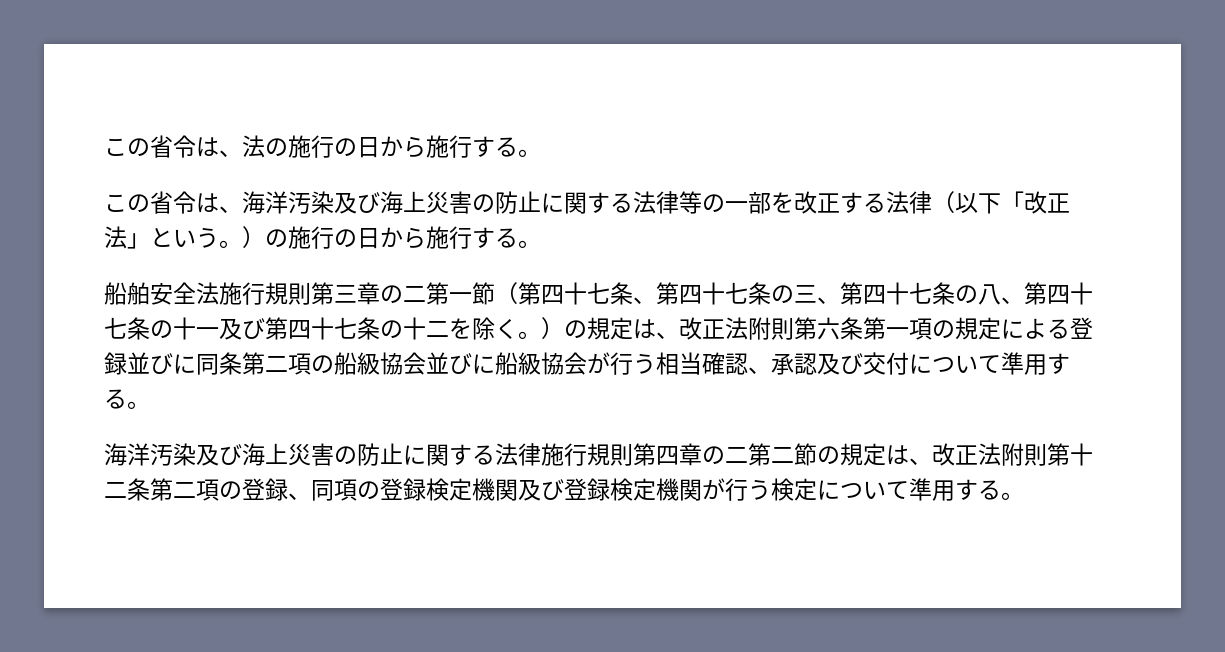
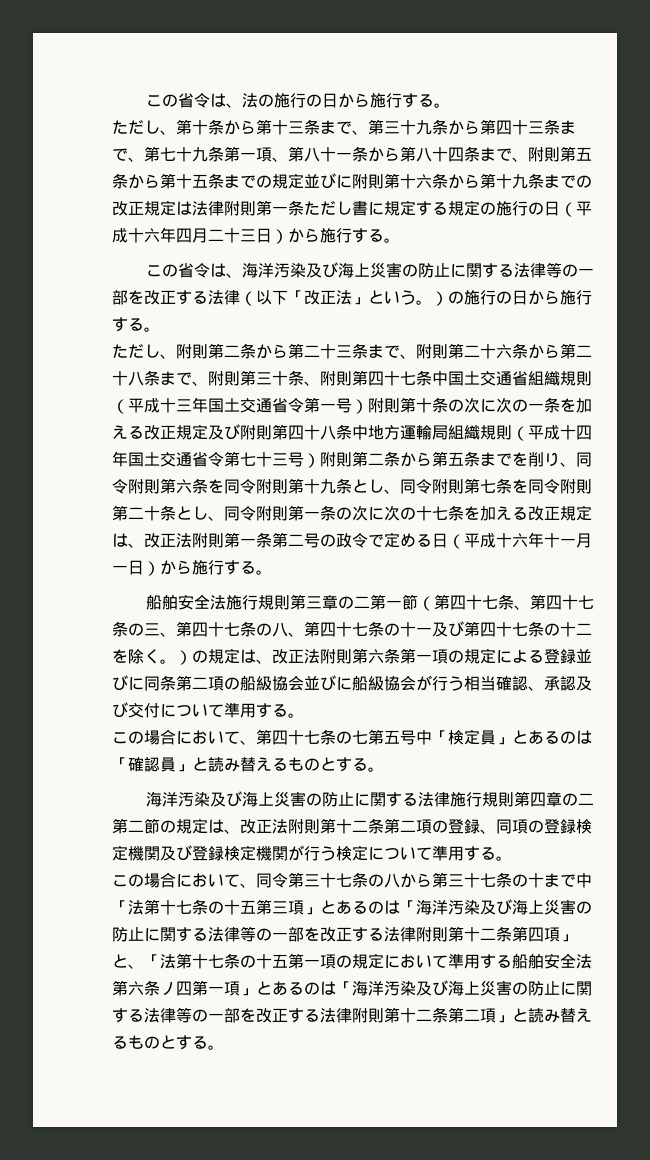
(541, 153) none -> [112,119,576,135] [112,146,592,162] [112,173,592,189] [112,200,592,217] [112,227,400,244] // ただし、第十条から第十三条まで、第三十九条から第四十三条まで、第七十九条第一項、第八十一条から第八十四条まで、附則第五条から第十五条までの規定並びに附則第十六条から第十九条までの改正規定は法律附則第一条ただし書に規定する規定の施行の日（平成十六年四月二十三日）から施行する。
(541, 244) none -> [112,343,592,359] [112,370,592,386] [112,397,592,414] [112,424,592,441] [112,451,592,468] [112,478,592,494] [112,505,592,521] [112,532,592,549] [112,560,272,576] // ただし、附則第二条から第二十三条まで、附則第二十六条から第二十八条まで、附則第三十条、附則第四十七条中国土交通省組織規則（平成十三年国土交通省令第一号）附則第十条の次に次の一条を加える改正規定及び附則第四十八条中地方運輸局組織規則（平成十四年国土交通省令第七十三号）附則第二条から第五条までを削り、同令附則第六条を同令附則第十九条とし、同令附則第七条を同令附則第二十条とし、同令附則第一条の次に次の十七条を加える改正規定は、改正法附則第一条第二号の政令で定める日（平成十六年十一月一日）から施行する。
(150, 405) none -> [112,729,592,745] [112,757,384,772] // この場合において、第四十七条の七第五号中「検定員」とあるのは「確認員」と読み替えるものとする。
(1024, 496) none -> [112,872,592,888] [112,899,592,915] [112,926,576,942] [112,953,592,969] [112,980,592,996] [112,1007,592,1023] [112,1035,224,1050] // この場合において、同令第三十七条の八から第三十七条の十まで中「法第十七条の十五第三項」とあるのは「海洋汚染及び海上災害の防止に関する法律等の一部を改正する法律附則第十二条第四項」と、「法第十七条の十五第一項の規定において準用する船舶安全法第六条ノ四第一項」とあるのは「海洋汚染及び海上災害の防止に関する法律等の一部を改正する法律附則第十二条第二項」と読み替えるものとする。

